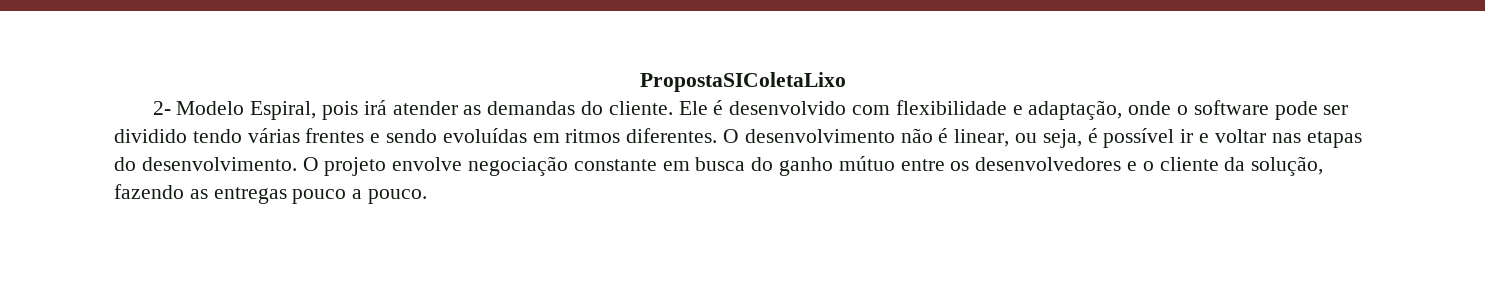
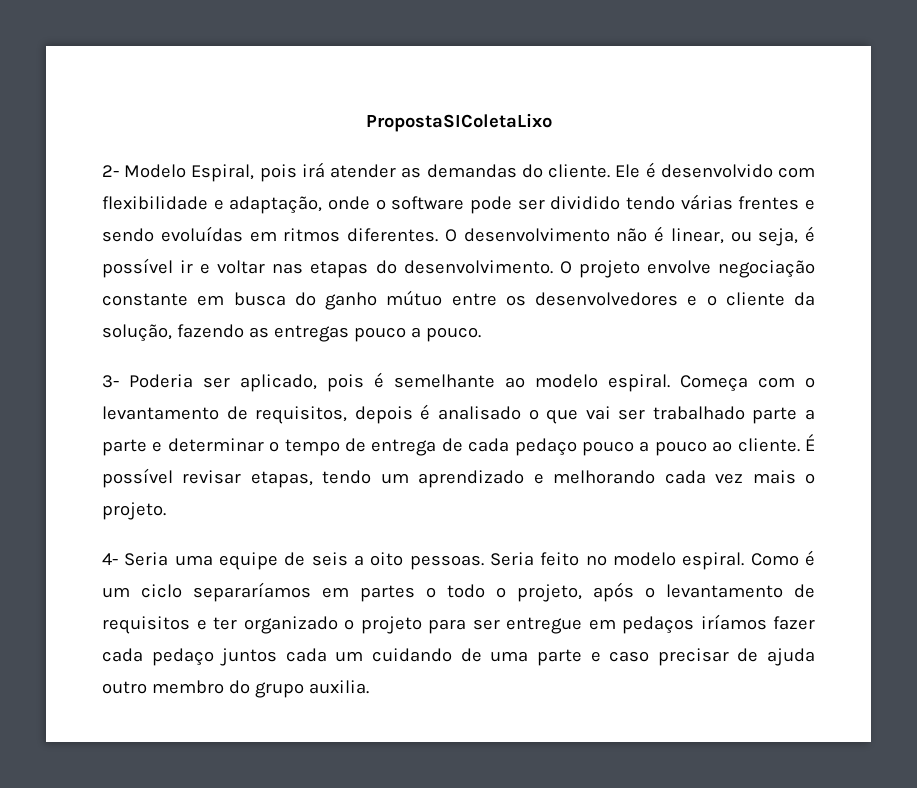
(428, 196) none -> [102,372,815,392] [102,404,815,424] [102,434,815,456] [102,468,815,488] [102,502,166,520] [102,550,816,570] [102,582,815,602] [102,614,815,634] [102,648,816,666] [102,680,369,698] // 3- Poderia ser aplicado, pois é semelhante ao modelo espiral. Começa com o levantamento de requisitos, depois é analisado o que vai ser trabalhado parte a parte e determinar o tempo de entrega de cada pedaço pouco a pouco ao cliente. É possível revisar etapas, tendo um aprendizado e melhorando cada vez mais o projeto. // 4- Seria uma equipe de seis a oito pessoas. Seria feito no modelo espiral. Como é um ciclo separaríamos em partes o todo o projeto, após o levantamento de requisitos e ter organizado o projeto para ser entregue em pedaços iríamos fazer cada pedaço juntos cada um cuidando de uma parte e caso precisar de ajuda outro membro do grupo auxilia.

